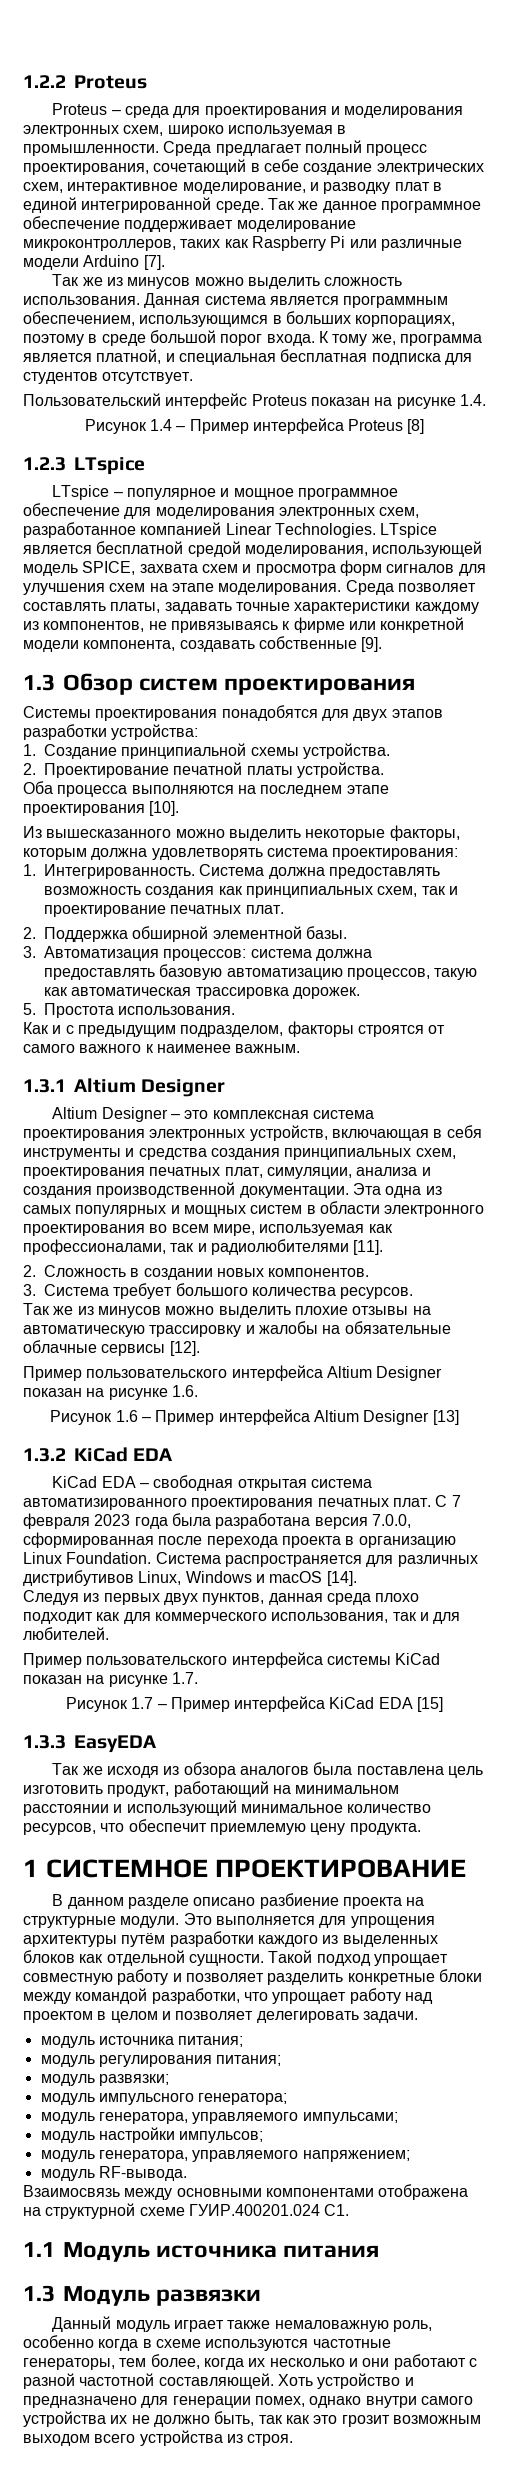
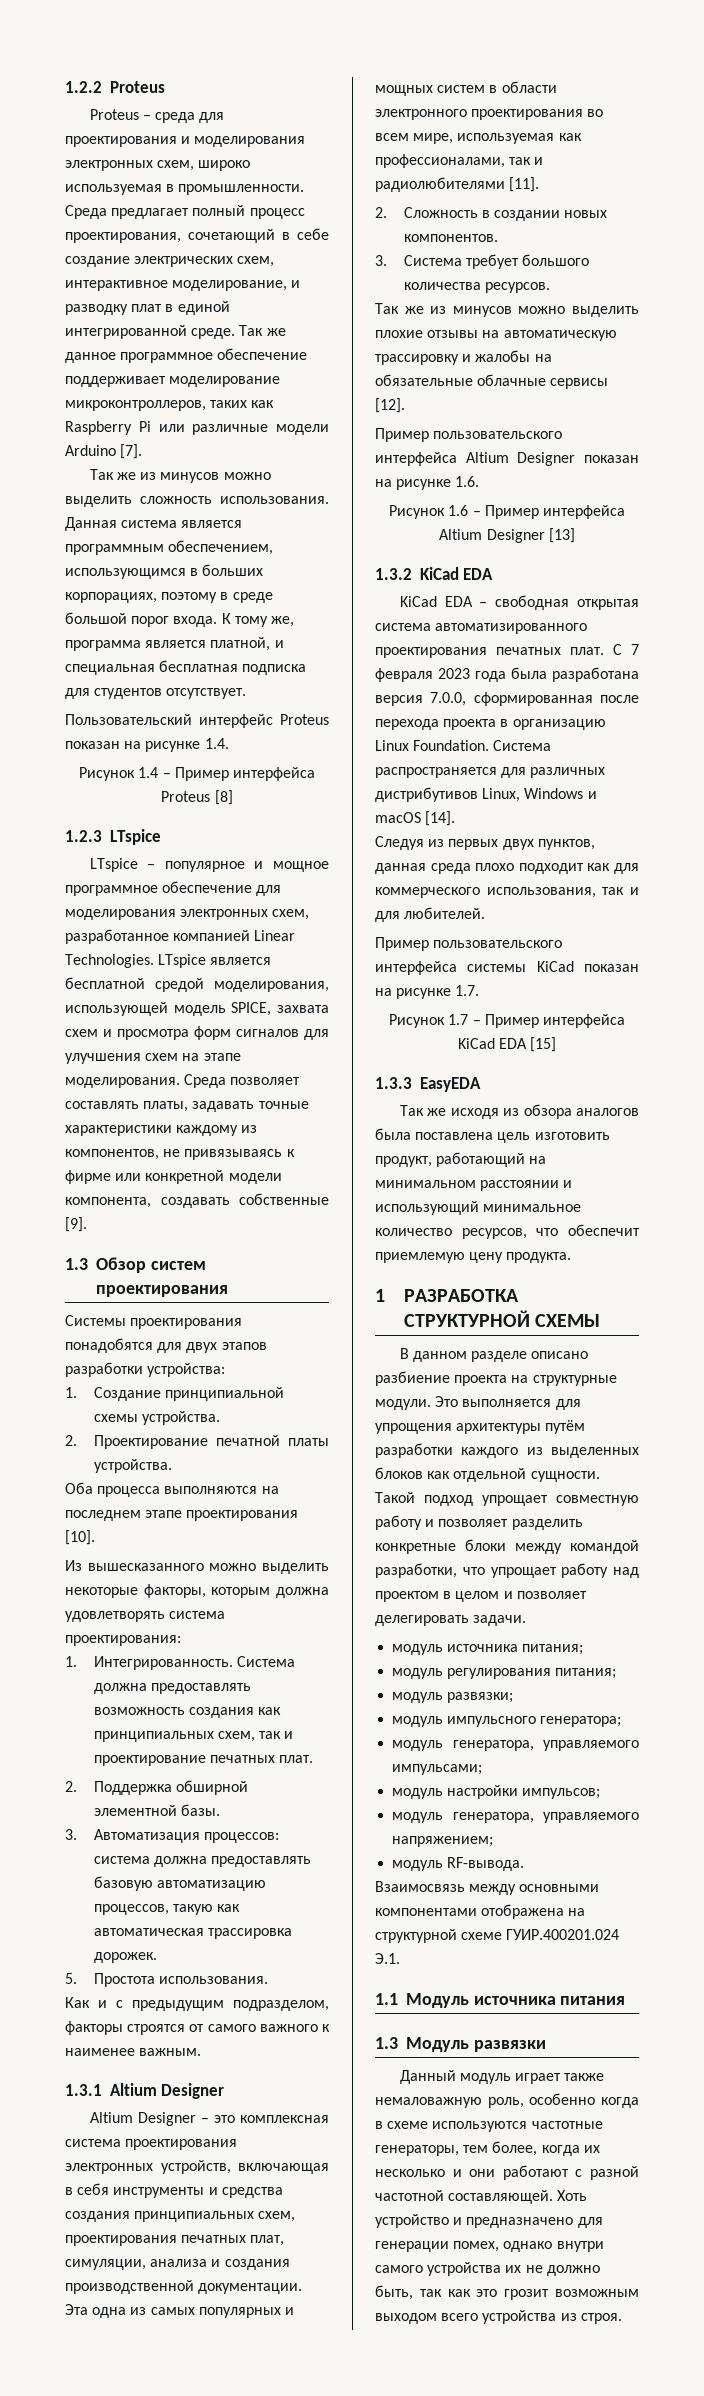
[46,1859,467,1878] СИСТЕМНОЕ ПРОЕКТИРОВАНИЕ -> [403,1289,519,1302] [403,1310,600,1327] РАЗРАБОТКА СТРУКТУРНОЙ СХЕМЫ
[324,2204,350,2216] С1. -> [375,1953,400,1964] Э.1.

